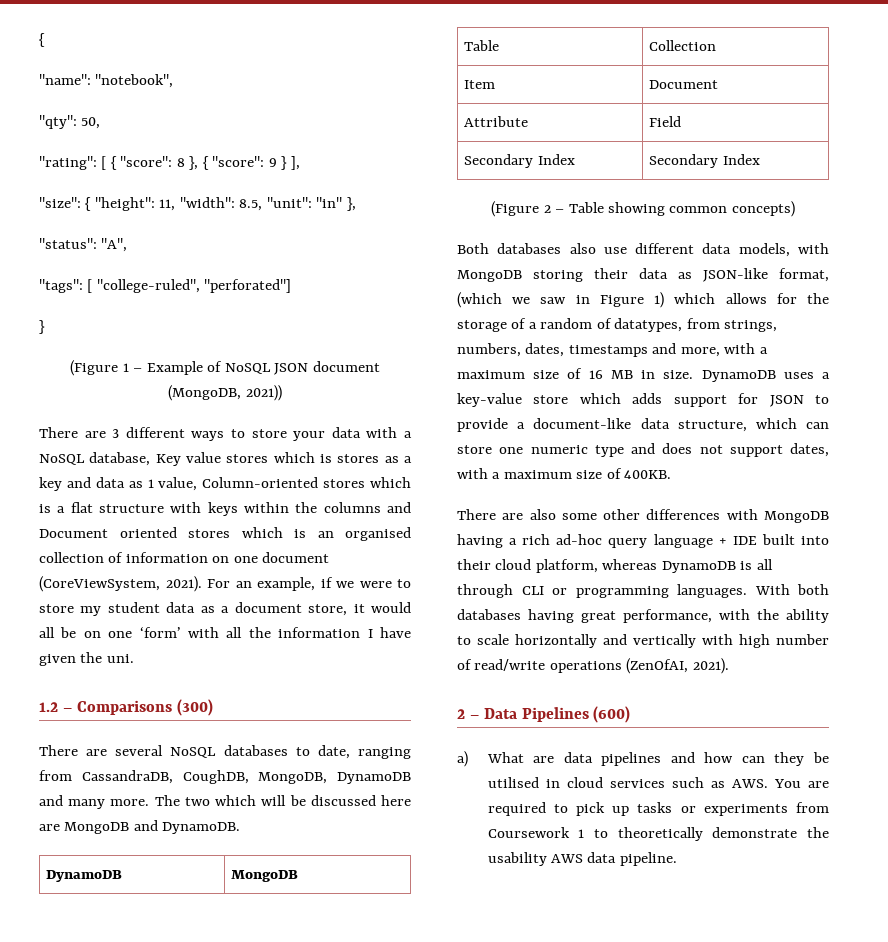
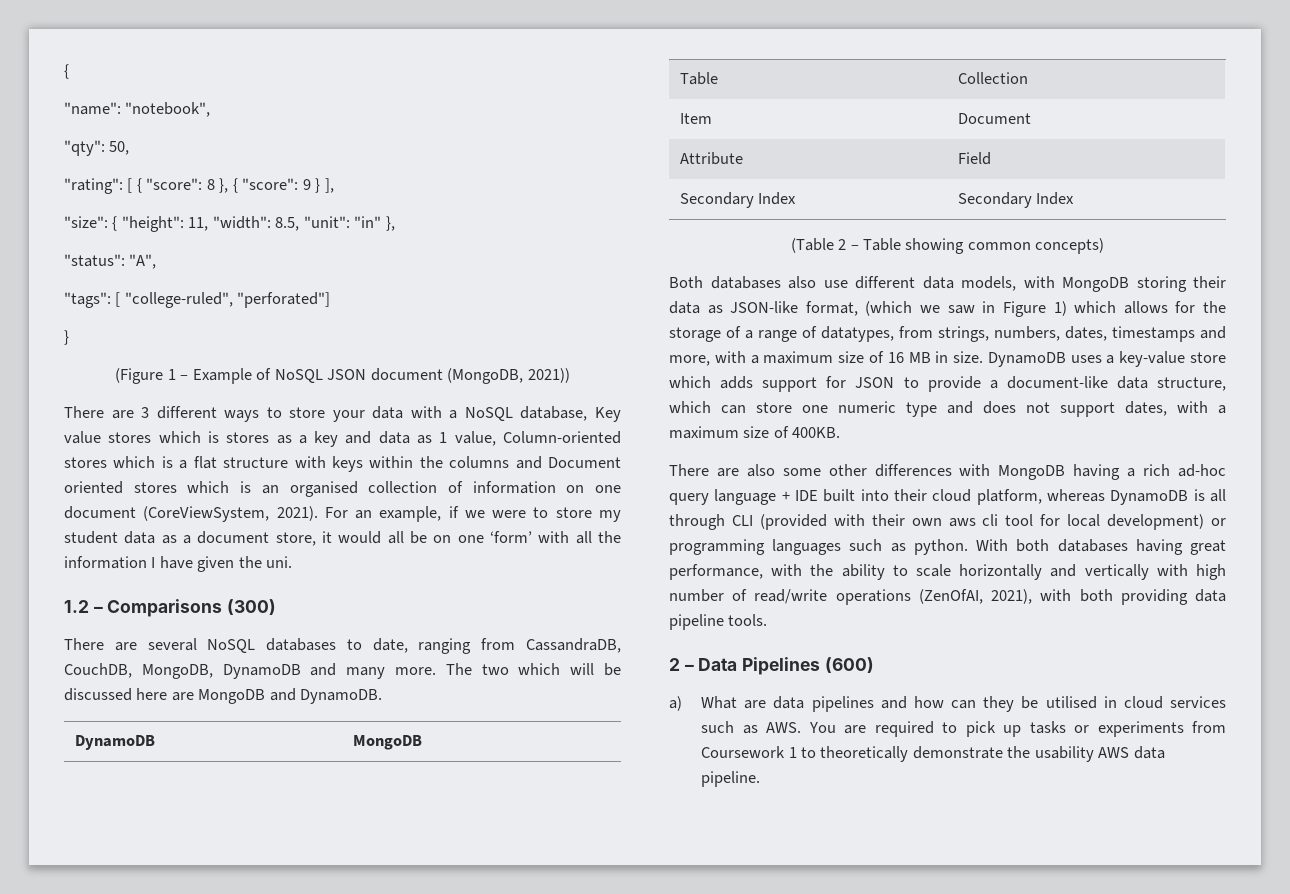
[182,770,249,784] CoughDB, -> [64,663,132,678] CouchDB,
[491,201,540,217] (Figure -> [790,238,834,253] (Table
[540,318,593,329] random -> [758,330,797,342] range
[552,584,747,598] or programming languages. -> [759,514,1226,530] [669,539,968,555] (provided with their own aws cli tool for local development) or programming languages such as python.
[692,658,729,674] 2021). -> [991,589,1226,605] [669,614,768,630] 2021), with both providing data pipeline tools.

